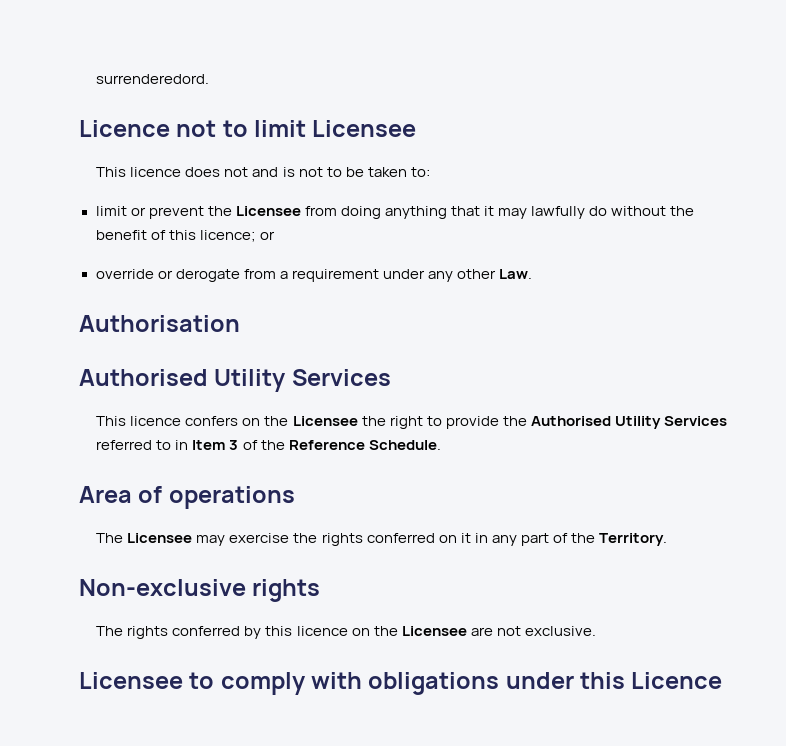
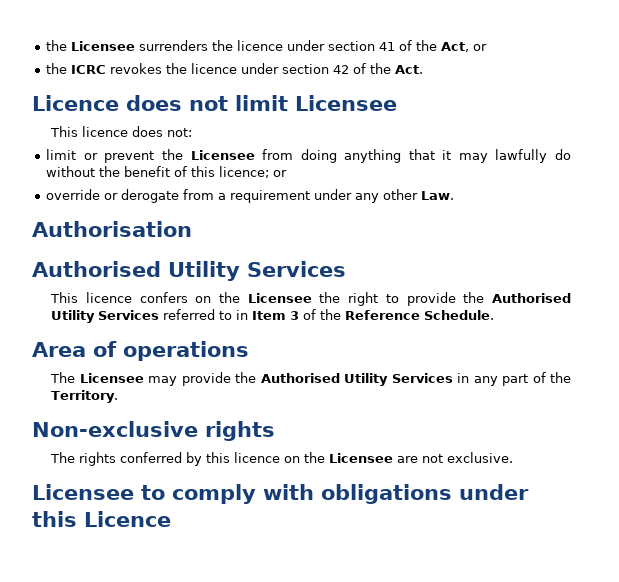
[96,74,210,84] [79,120,248,137] surrenderedord. // Licence not to -> [46,40,488,52] [46,63,424,74] [32,95,228,111] the Licensee surrenders the licence under section 41 of the Act, or // the ICRC revokes the licence under section 42 of the Act. // Licence does not
[224,167,430,177] not and is not to be taken to: -> [167,128,193,137] not:
[229,533,471,546] exercise the rights conferred on it -> [181,372,453,386] provide the Authorised Utility Services

